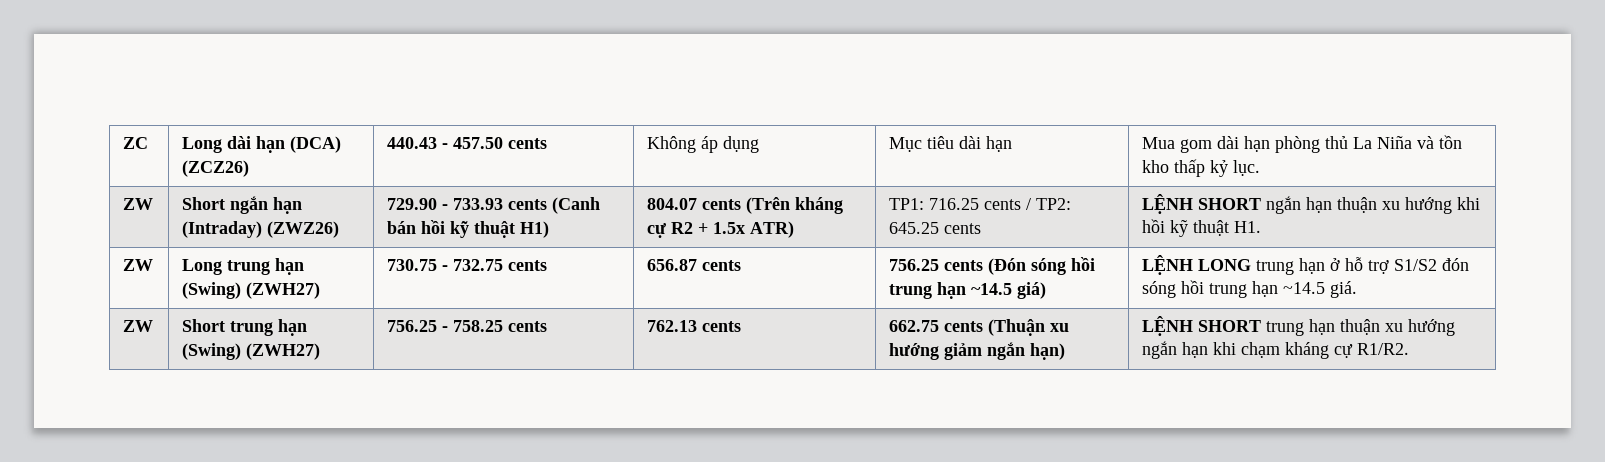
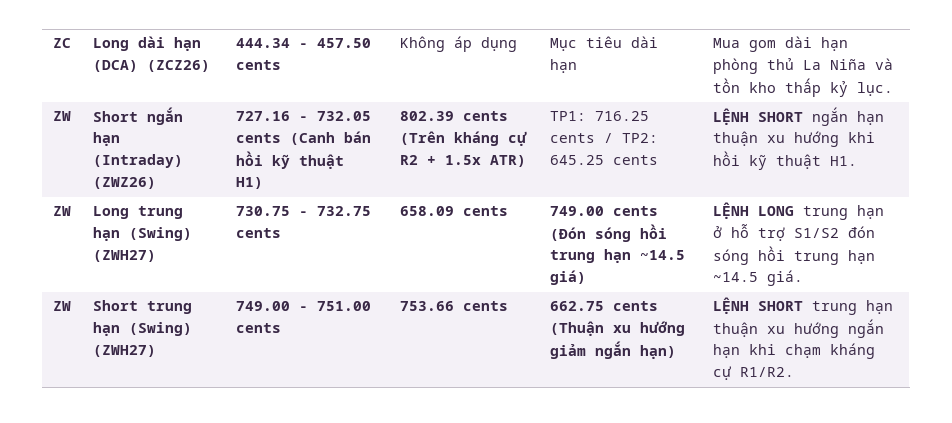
[387,137,438,149] 440.43 -> [235,38,290,48] 444.34
[387,198,504,210] 729.90 - 733.93 -> [235,111,371,121] 727.16 - 732.05
[647,198,698,210] 804.07 -> [399,111,454,121] 802.39
[647,259,742,271] [889,259,940,271] 656.87 cents | 756.25 -> [399,206,508,216] [549,206,604,216] 658.09 cents | 749.00
[387,320,548,332] [647,320,698,332] 756.25 - 758.25 cents | 762.13 -> [235,301,371,311] [235,323,281,333] [399,301,454,311] 749.00 - 751.00 cents | 753.66

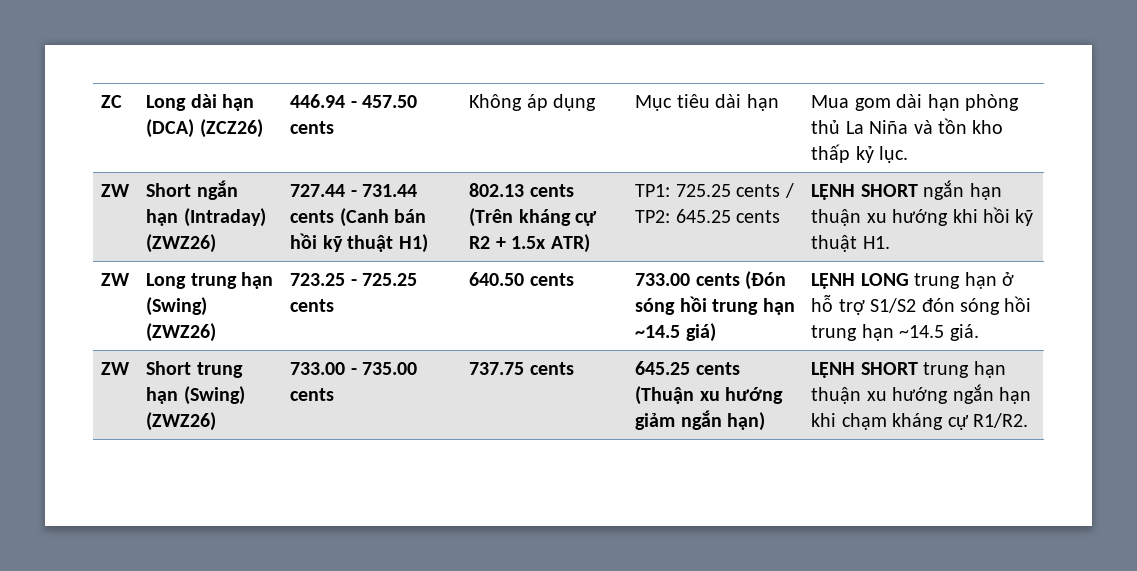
[235,38,290,48] 444.34 -> [290,94,346,108] 446.94
[235,111,371,121] 727.16 - 732.05 -> [290,184,418,197] 727.44 - 731.44
[399,111,454,121] 802.39 -> [469,183,525,197] 802.13
[594,111,649,121] 716.25 -> [675,184,731,197] 725.25
[92,250,156,262] [235,206,371,216] [235,228,281,238] [399,206,508,216] [549,206,604,216] (ZWH27) | 730.75 - 732.75 cents | 658.09 cents | 749.00 -> [146,323,217,342] [290,273,418,286] [290,299,335,312] [469,272,574,286] [635,273,691,286] (ZWZ26) | 723.25 - 725.25 cents | 640.50 cents | 733.00
[92,345,156,357] [235,301,371,311] [235,323,281,333] [399,301,508,311] [549,301,604,311] (ZWH27) | 749.00 - 751.00 cents | 753.66 cents | 662.75 -> [146,412,217,431] [290,362,418,375] [290,388,335,401] [469,362,574,375] [635,361,691,375] (ZWZ26) | 733.00 - 735.00 cents | 737.75 cents | 645.25

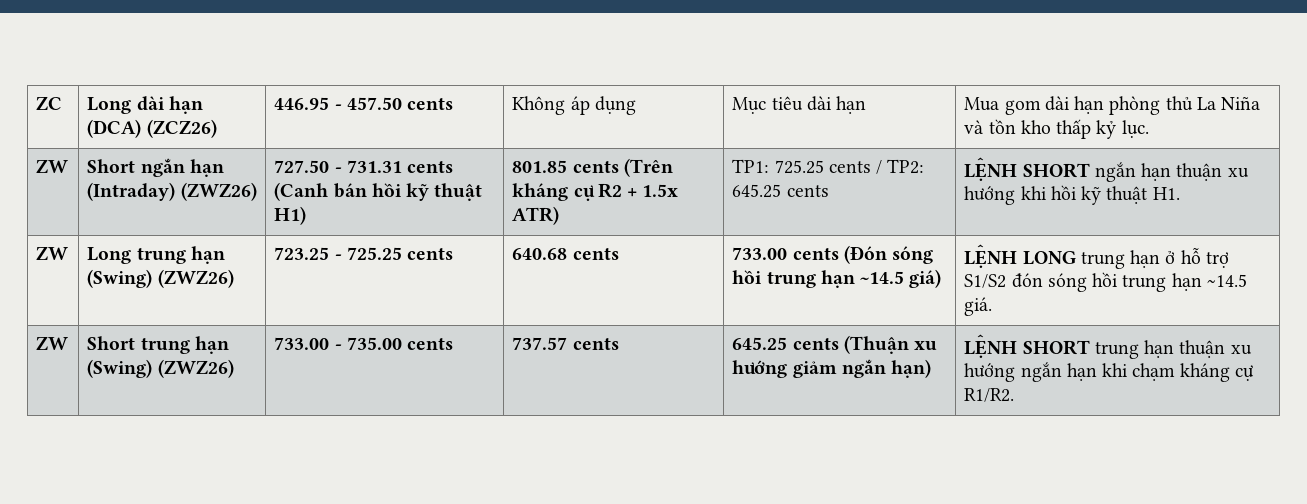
[290,94,346,108] 446.94 -> [274,97,330,110] 446.95
[290,184,418,197] 727.44 - 731.44 -> [274,160,402,173] 727.50 - 731.31
[469,183,525,197] 802.13 -> [512,160,568,173] 801.85
[469,272,525,286] 640.50 -> [512,248,568,260] 640.68
[469,362,525,375] 737.75 -> [512,337,568,350] 737.57

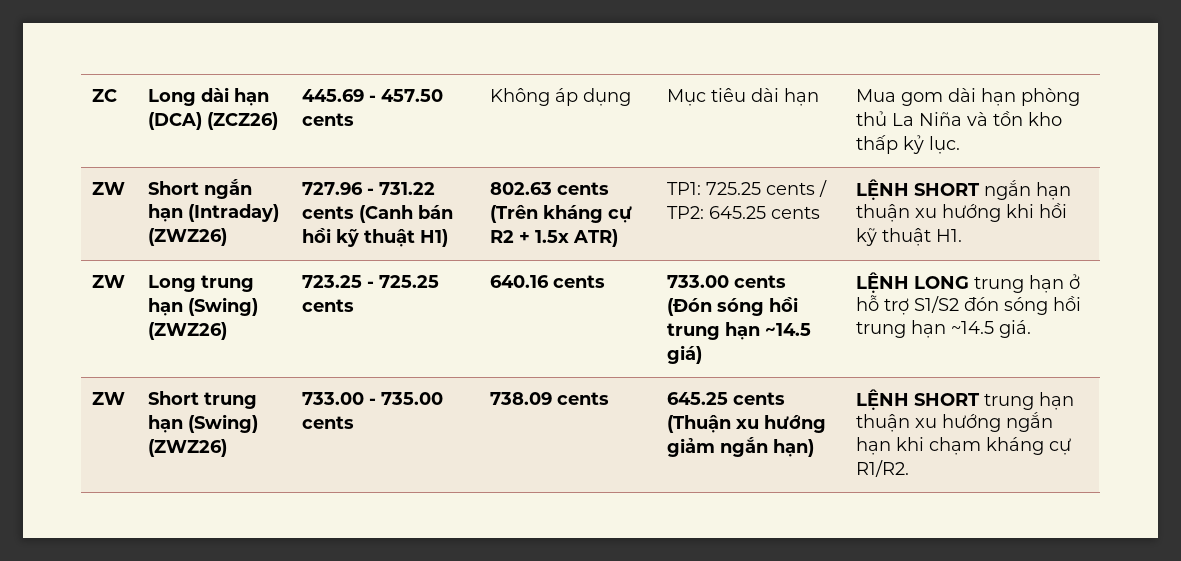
[274,97,330,110] 446.95 -> [302,89,365,102] 445.69
[274,160,402,173] 727.50 - 731.31 -> [302,182,436,195] 727.96 - 731.22
[512,160,568,173] 801.85 -> [490,182,553,195] 802.63
[512,248,568,260] 640.68 -> [490,275,550,288] 640.16
[512,337,568,350] 737.57 -> [490,392,553,405] 738.09

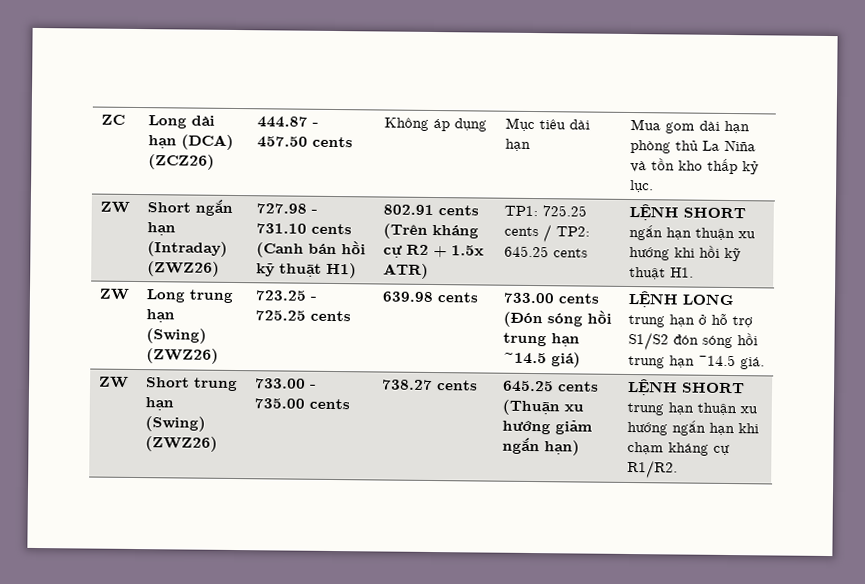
[302,89,365,102] 445.69 -> [256,116,308,128] 444.87
[302,182,436,195] 727.96 - 731.22 -> [255,203,318,214] [255,223,307,234] 727.98 - 731.10
[490,182,553,195] 802.63 -> [382,204,434,216] 802.91
[490,275,550,288] 640.16 -> [381,291,433,303] 639.98
[490,392,553,405] 738.09 -> [381,379,433,391] 738.27

